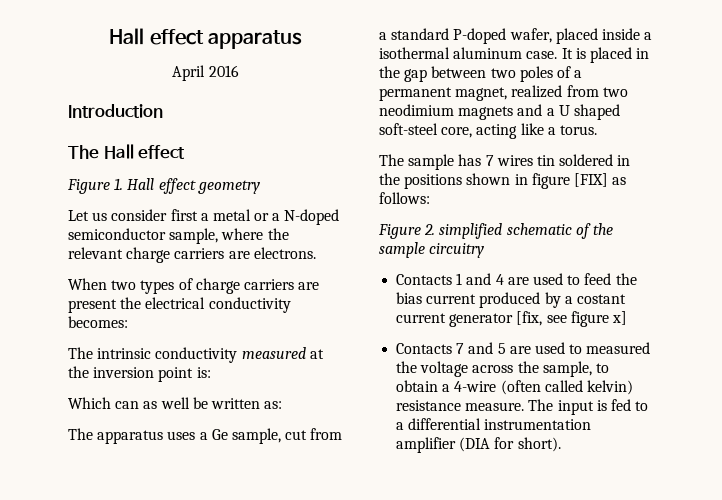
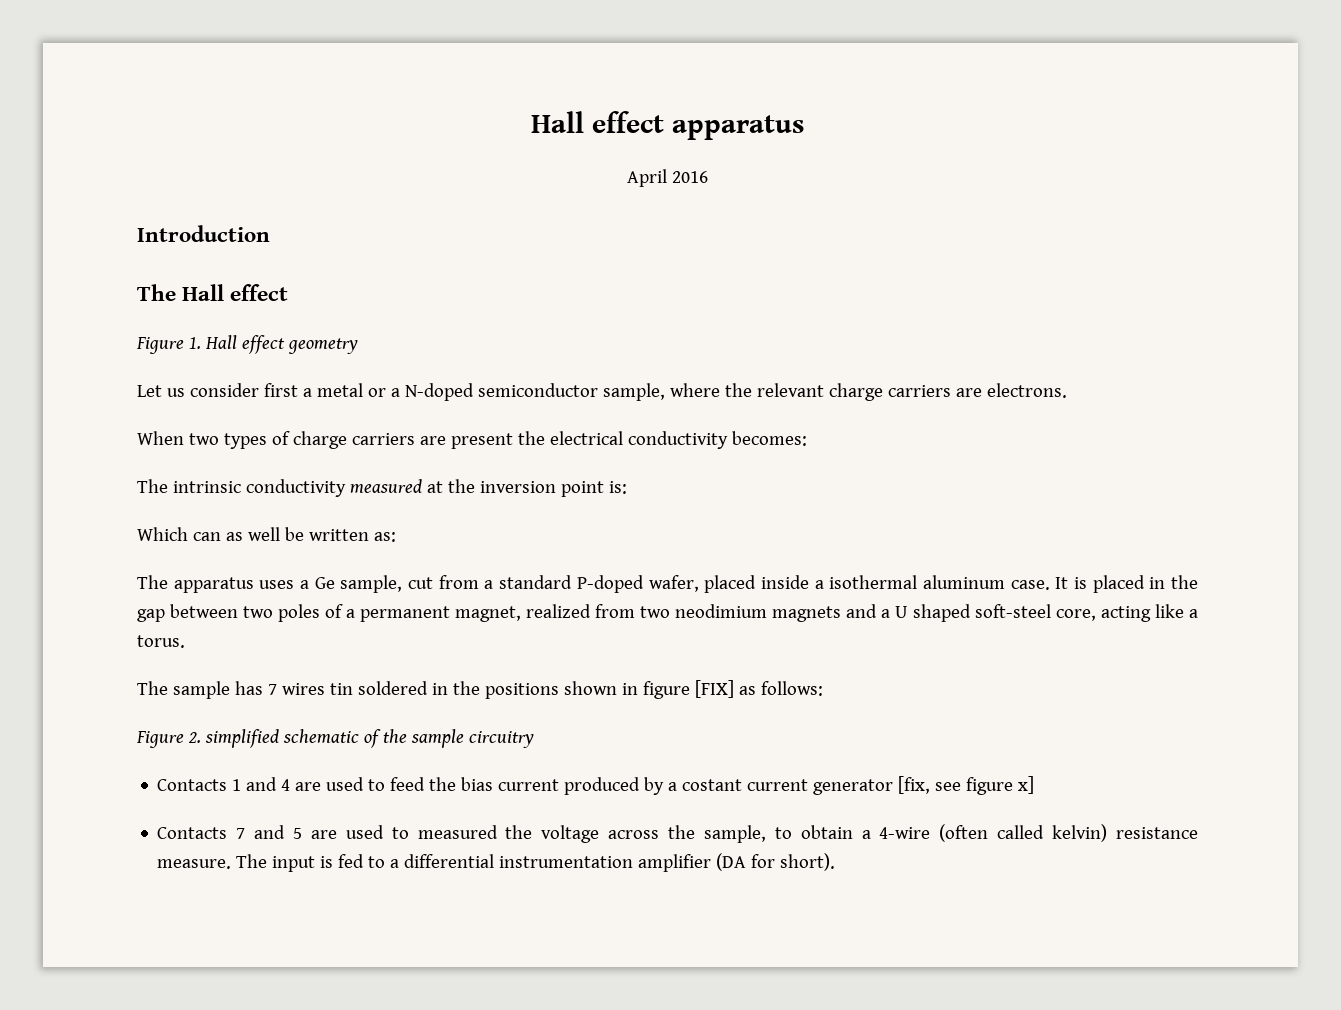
[459,437,491,452] (DIA -> [716,853,747,871] (DA

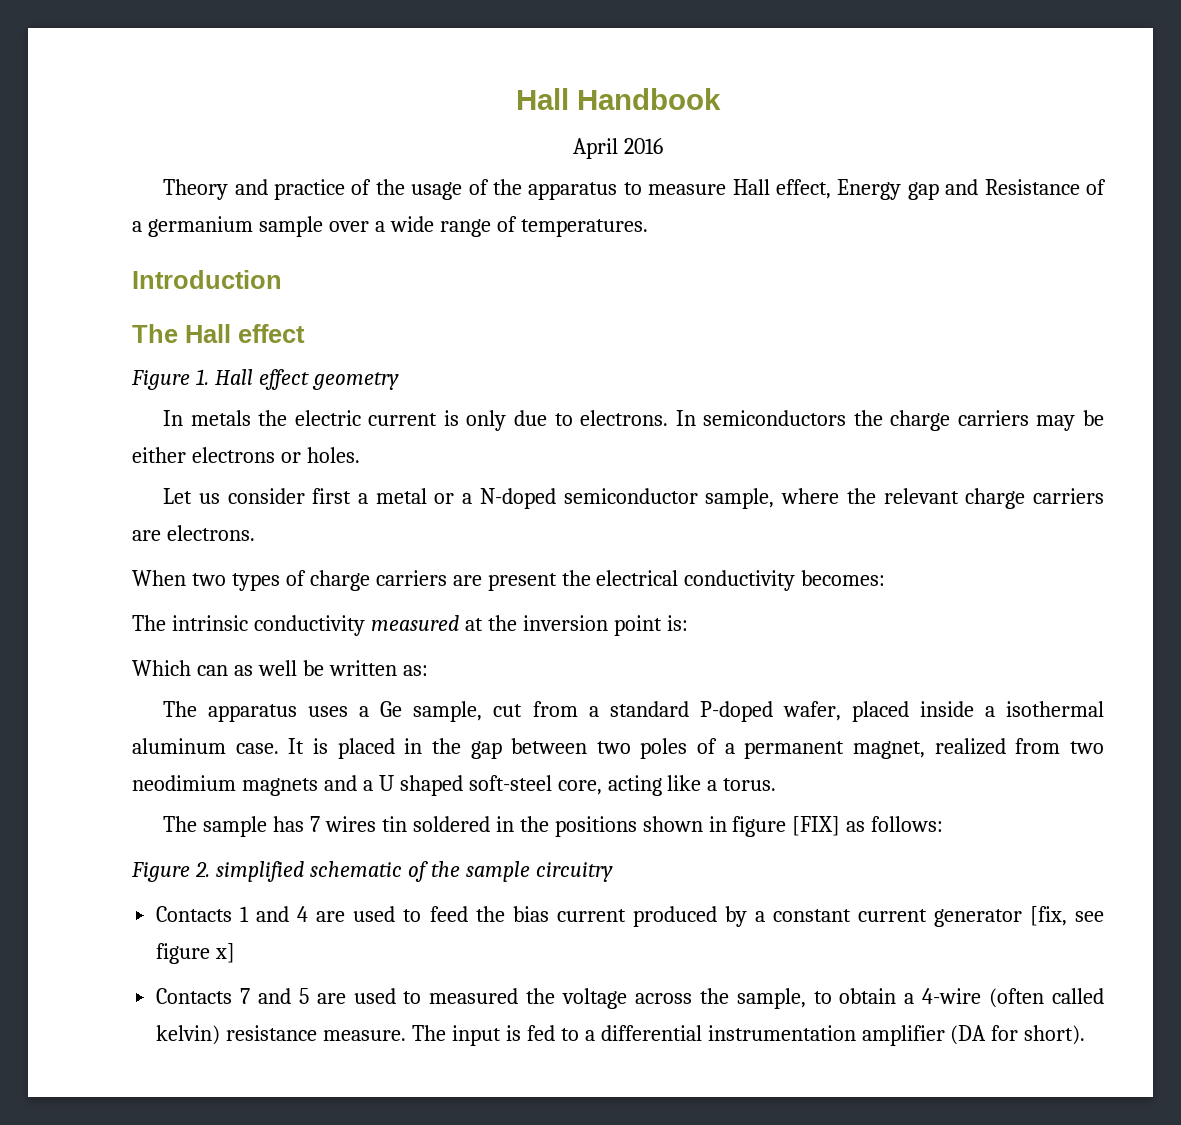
[531,111,804,140] Hall effect apparatus -> [516,88,721,110] Hall Handbook
(708, 177) none -> [163,179,1107,200] [132,216,648,237] // Theory and practice of the usage of the apparatus to measure Hall effect, Energy gap and Resistance of a germanium sample over a wide range of temperatures.
(358, 346) none -> [163,410,1105,431] [132,447,360,463] // In metals the electric current is only due to electrons. In semiconductors the charge carriers may be either electrons or holes.
[682,779,743,791] costant -> [772,909,851,922] constant

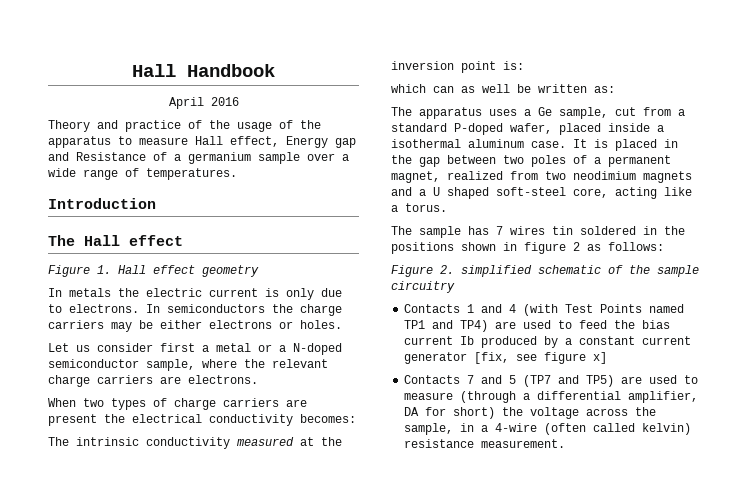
[132,660,191,676] Which -> [391,84,426,93] which
[792,816,841,836] [FIX] -> [573,242,580,251] 2
(309, 914) none -> [523,304,685,316] [404,320,489,332] (with Test Points named TP1 and TP4)
(626, 915) none -> [460,336,475,345] Ib
[316,988,519,1004] are used to measured -> [523,375,699,387] [404,391,699,403] [404,407,496,419] (TP7 and TP5) are used to measure (through a differential amplifier, DA for short)
[813,988,897,1004] to obtain -> [460,423,475,432] in
[323,1025,1086,1046] measure. The input is fed to a differential instrumentation amplifier (DA for short). -> [481,439,566,448] measurement.

